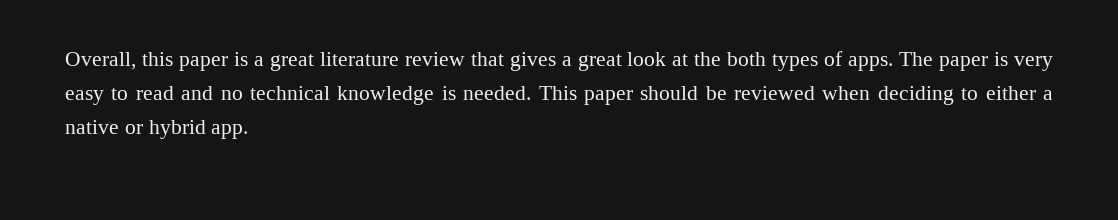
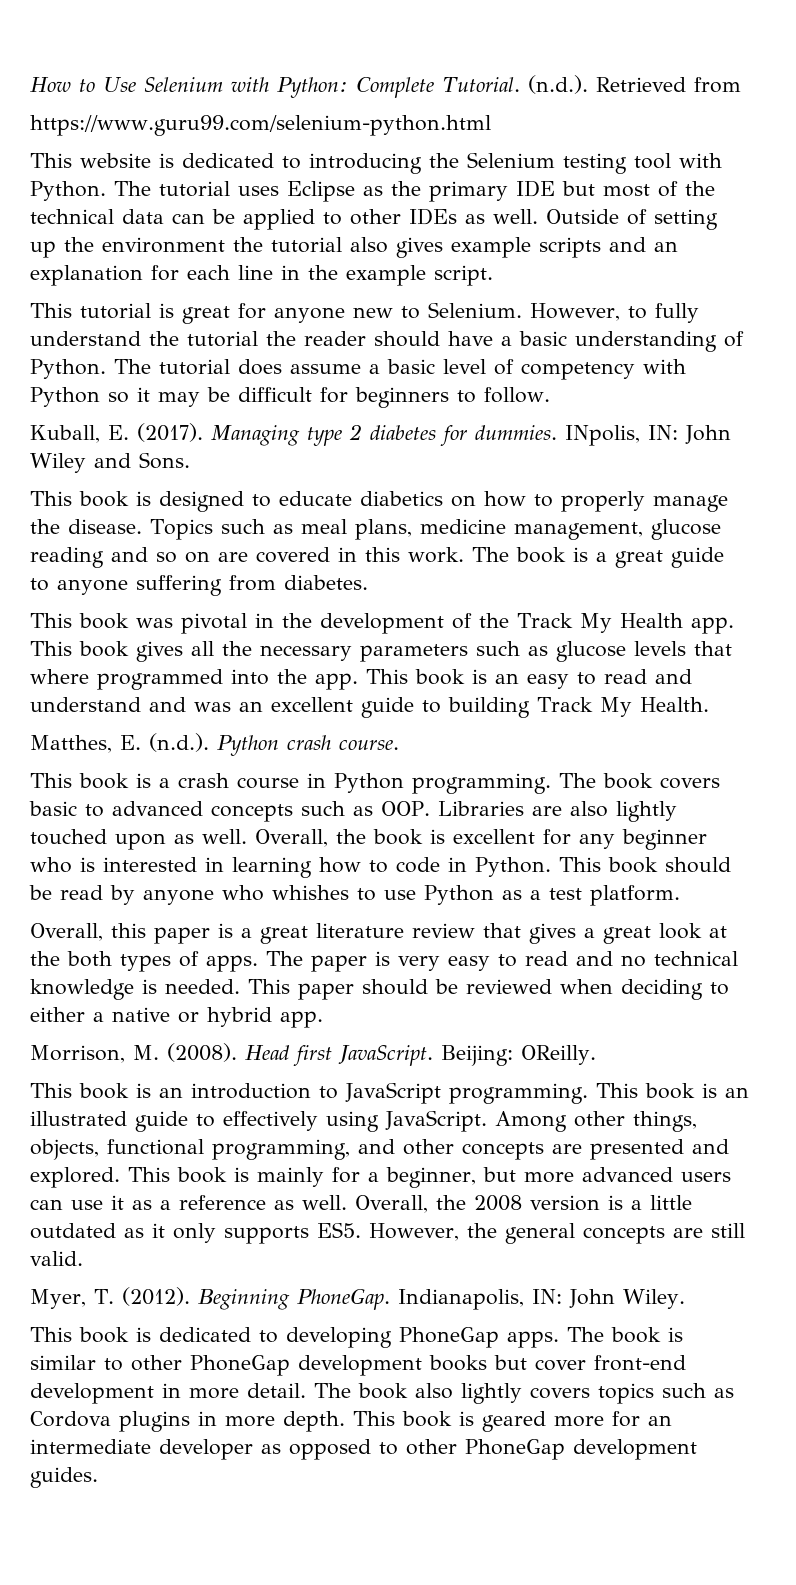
(65, 61) none -> [30,75,741,98] [30,115,491,136] [30,152,722,174] [30,180,715,202] [30,208,718,230] [30,237,678,258] [30,265,493,286] [30,302,699,324] [30,331,744,352] [30,359,686,380] [30,387,550,408] [30,423,731,446] [30,452,190,473] [30,491,728,512] [30,519,721,540] [30,547,724,568] [30,575,368,596] [30,613,734,634] [30,641,732,662] [30,669,692,690] [30,697,709,718] [30,733,399,756] [30,773,720,794] [29,801,677,822] [30,829,707,850] [30,857,731,878] [29,885,680,906] How to Use Selenium with Python: Complete Tutorial. (n.d.). Retrieved from // https://www.guru99.com/selenium-python.html // This website is dedicated to introducing the Selenium testing tool with Python. The tutorial uses Eclipse as the primary IDE but most of the technical data can be applied to other IDEs as well. Outside of setting up the environment the tutorial also gives example scripts and an explanation for each line in the example script. // This tutorial is great for anyone new to Selenium. However, to fully understand the tutorial the reader should have a basic understanding of Python. The tutorial does assume a basic level of competency with Python so it may be difficult for beginners to follow. // Kuball, E. (2017). Managing type 2 diabetes for dummies. INpolis, IN: John Wiley and Sons. // This book is designed to educate diabetics on how to properly manage the disease. Topics such as meal plans, medicine management, glucose reading and so on are covered in this work. The book is a great guide to anyone suffering from diabetes. // This book was pivotal in the development of the Track My Health app. This book gives all the necessary parameters such as glucose levels that where programmed into the app. This book is an easy to read and understand and was an excellent guide to building Track My Health. // Matthes, E. (n.d.). Python crash course. // This book is a crash course in Python programming. The book covers basic to advanced concepts such as OOP. Libraries are also lightly touched upon as well. Overall, the book is excellent for any beginner who is interested in learning how to code in Python. This book should be read by anyone who whishes to use Python as a test platform. //
(249, 131) none -> [30,1043,596,1066] [30,1082,749,1104] [30,1110,697,1132] [30,1139,729,1160] [30,1167,731,1188] [30,1195,692,1213] [30,1222,745,1244] [30,1251,83,1266] [30,1287,685,1310] [30,1327,683,1348] [30,1355,686,1376] [30,1383,734,1404] [30,1411,672,1432] [30,1439,697,1460] [30,1467,98,1488] // Morrison, M. (2008). Head first JavaScript. Beijing: OReilly. // This book is an introduction to JavaScript programming. This book is an illustrated guide to effectively using JavaScript. Among other things, objects, functional programming, and other concepts are presented and explored. This book is mainly for a beginner, but more advanced users can use it as a reference as well. Overall, the 2008 version is a little outdated as it only supports ES5. However, the general concepts are still valid. // Myer, T. (2012). Beginning PhoneGap. Indianapolis, IN: John Wiley. // This book is dedicated to developing PhoneGap apps. The book is similar to other PhoneGap development books but cover front-end development in more detail. The book also lightly covers topics such as Cordova plugins in more depth. This book is geared more for an intermediate developer as opposed to other PhoneGap development guides.

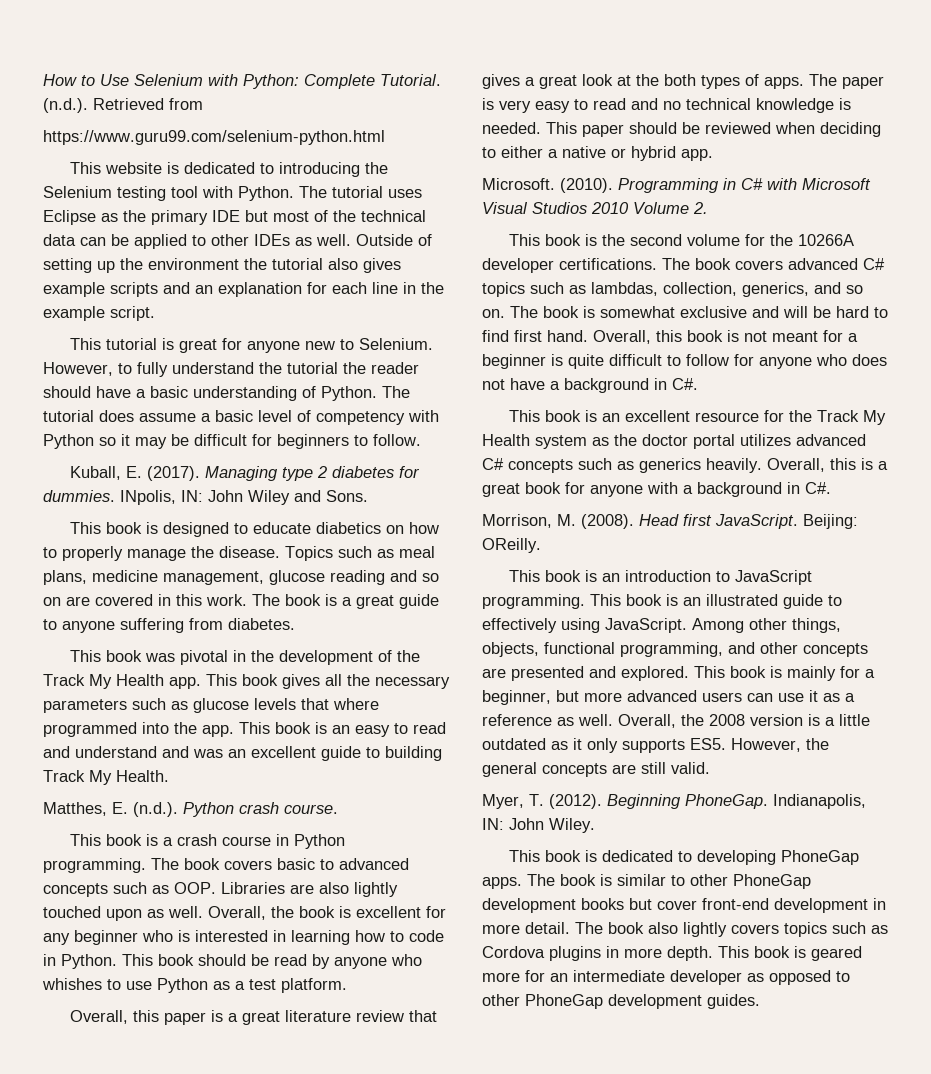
(323, 1019) none -> [482,178,871,193] [482,202,708,214] [508,234,854,246] [482,258,885,273] [482,282,863,297] [482,306,888,318] [482,330,858,344] [482,354,887,369] [482,378,698,393] [508,410,886,425] [482,434,866,449] [482,458,888,473] [482,482,831,497] // Microsoft. (2010). Programming in C# with Microsoft Visual Studios 2010 Volume 2. // This book is the second volume for the 10266A developer certifications. The book covers advanced C# topics such as lambdas, collection, generics, and so on. The book is somewhat exclusive and will be hard to find first hand. Overall, this book is not meant for a beginner is quite difficult to follow for anyone who does not have a background in C#. // This book is an excellent resource for the Track My Health system as the doctor portal utilizes advanced C# concepts such as generics heavily. Overall, this is a great book for anyone with a background in C#.

